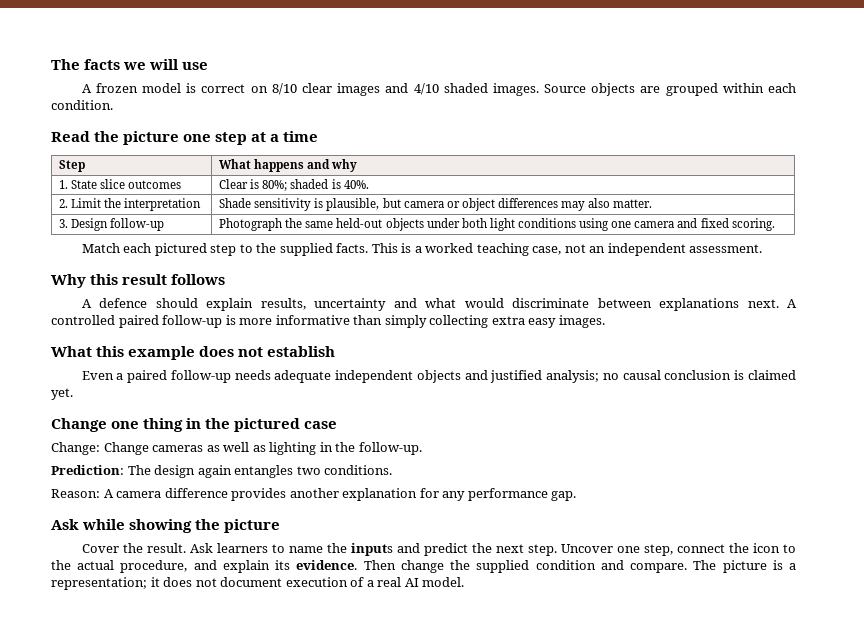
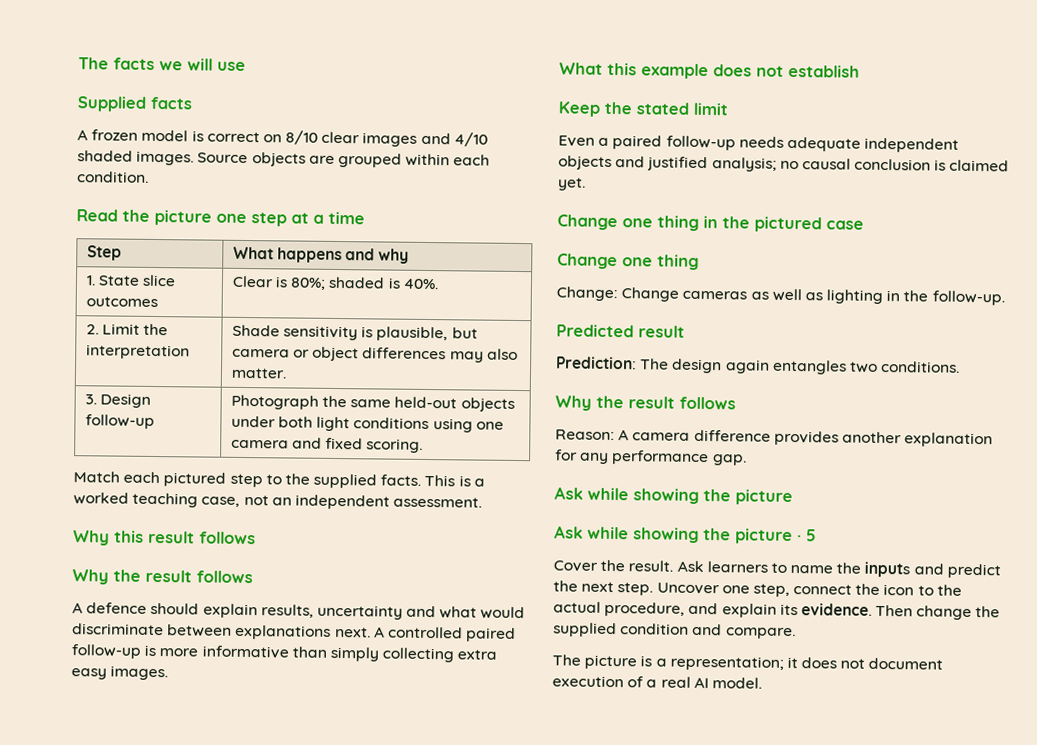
(209, 66) none -> [77,96,193,112] // Supplied facts
(226, 279) none -> [72,569,253,585] // Why the result follows
(336, 351) none -> [558,101,728,117] // Keep the stated limit
(338, 425) none -> [557,253,699,270] // Change one thing
(422, 448) none -> [556,324,685,338] // Predicted result
(393, 470) none -> [555,395,736,411] // Why the result follows
(281, 526) none -> [554,525,817,545] // Ask while showing the picture · 5
(688, 568) none -> (796, 633) //

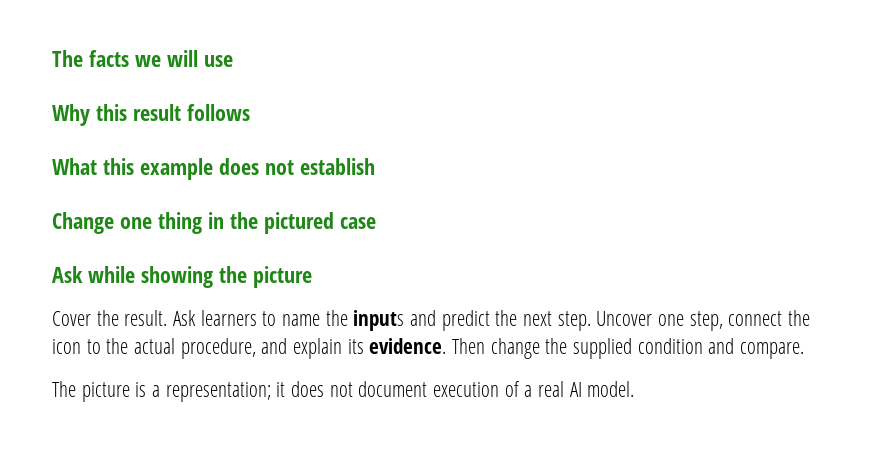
[77,96,193,112] [77,129,488,147] [77,150,491,168] [77,171,149,183] [76,209,365,227] [86,245,122,261] [232,246,410,264] [85,274,177,287] [85,296,158,308] [231,275,439,290] [85,323,169,336] [85,344,190,360] [231,324,478,342] [231,346,518,363] [230,367,287,379] [84,393,152,408] [84,414,155,429] [230,394,515,412] [230,415,504,433] [230,437,424,453] [73,471,485,489] [73,492,483,510] [73,530,256,546] [72,569,253,585] [72,602,526,620] [72,623,517,642] [71,644,498,663] [71,665,169,681] Supplied facts // A frozen model is correct on 8/10 clear images and 4/10 shaded images. Source objects are grouped within each condition. // Read the picture one step at a time // Step | What happens and why // 1. State slice outcomes | Clear is 80%; shaded is 40%. // 2. Limit the interpretation | Shade sensitivity is plausible, but camera or object differences may also matter. // 3. Design follow-up | Photograph the same held-out objects under both light conditions using one camera and fixed scoring. // Match each pictured step to the supplied facts. This is a worked teaching case, not an independent assessment. // Why this result follows // Why the result follows // A defence should explain results, uncertainty and what would discriminate between explanations next. A controlled paired follow-up is more informative than simply collecting extra easy images. -> [52,104,250,126] Why this result follows
[558,101,728,117] [558,135,960,153] [558,155,1010,172] [558,177,586,191] // Keep the stated limit // Even a paired follow-up needs adequate independent objects and justified analysis; no causal conclusion is claimed yet. -> (375, 166) none
[557,253,699,270] [556,286,1005,306] [556,324,685,338] [556,356,961,375] [555,395,736,411] [555,429,994,448] [555,449,747,466] [554,486,793,506] [554,525,817,545] // Change one thing // Change: Change cameras as well as lighting in the follow-up. // Predicted result // Prediction: The design again entangles two conditions. // Why the result follows // Reason: A camera difference provides another explanation for any performance gap. // Ask while showing the picture // Ask while showing the picture · 5 -> [52,266,312,288] // Ask while showing the picture

